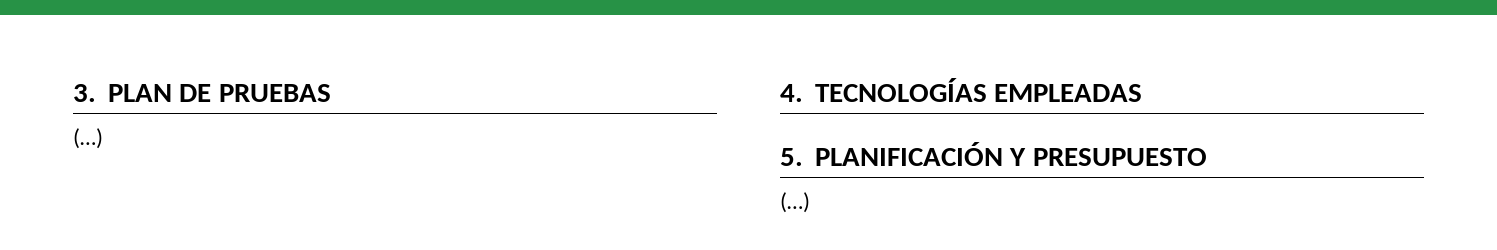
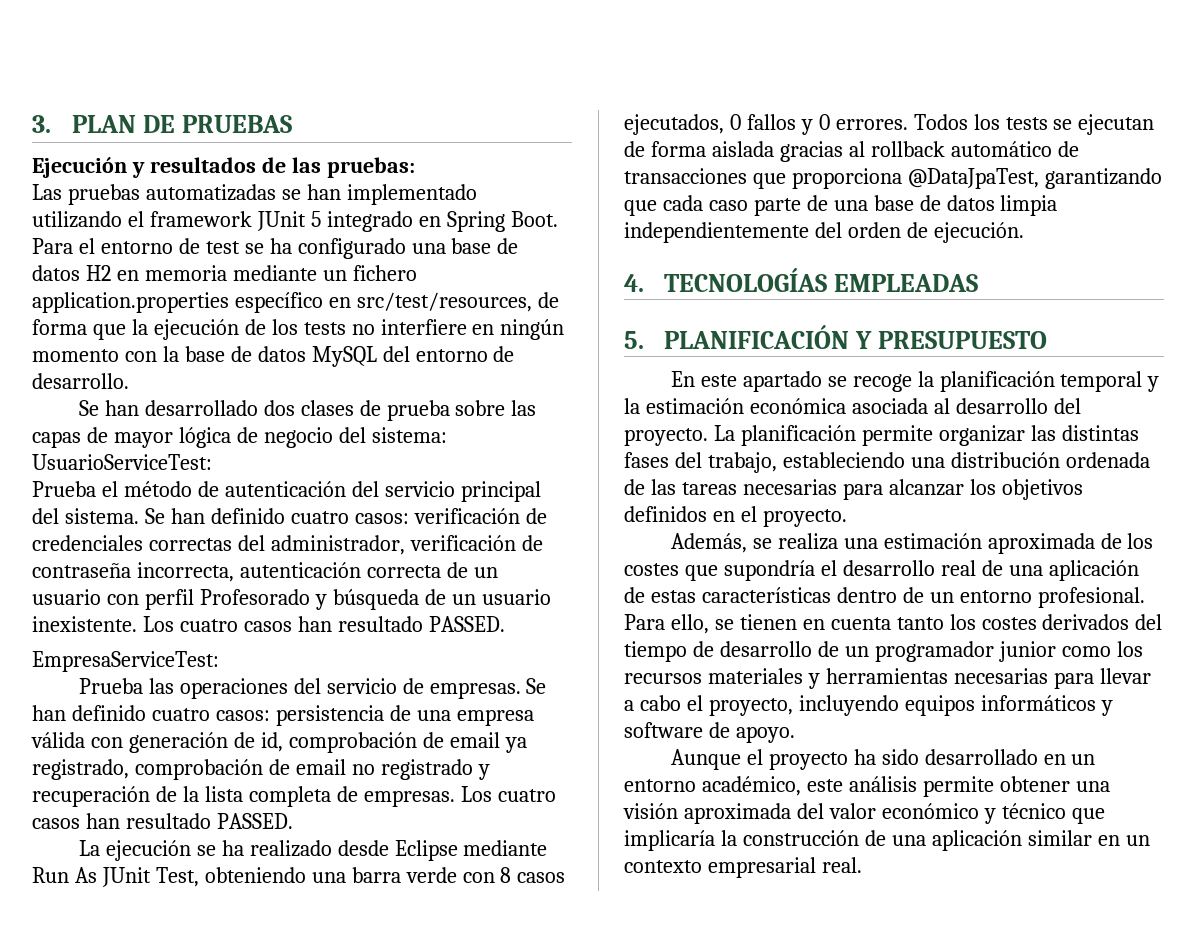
[73,128,103,149] (…) -> [32,157,415,178] [32,184,477,205] [32,211,558,232] [32,238,519,259] [32,265,417,281] [32,292,559,313] [32,319,565,340] [32,346,515,367] [32,373,129,389] [78,400,537,421] [32,427,447,448] [32,454,212,470] [32,481,541,502] [32,508,547,524] [32,535,543,555] [32,562,498,582] [32,589,551,610] [32,616,505,632] [32,651,219,672] [78,678,547,699] [32,705,534,726] [31,732,527,753] [32,759,490,780] [32,786,556,807] [32,813,293,829] [78,840,548,861] [32,867,566,887] [624,114,1155,135] [624,141,1079,162] [624,168,1162,189] [624,195,1058,216] [624,222,1024,243] Ejecución y resultados de las pruebas: // Las pruebas automatizadas se han implementado utilizando el framework JUnit 5 integrado en Spring Boot. Para el entorno de test se ha configurado una base de datos H2 en memoria mediante un fichero application.properties específico en src/test/resources, de forma que la ejecución de los tests no interfiere en ningún momento con la base de datos MySQL del entorno de desarrollo. // Se han desarrollado dos clases de prueba sobre las capas de mayor lógica de negocio del sistema: UsuarioServiceTest: // Prueba el método de autenticación del servicio principal del sistema. Se han definido cuatro casos: verificación de credenciales correctas del administrador, verificación de contraseña incorrecta, autenticación correcta de un usuario con perfil Profesorado y búsqueda de un usuario inexistente. Los cuatro casos han resultado PASSED. // EmpresaServiceTest: // Prueba las operaciones del servicio de empresas. Se han definido cuatro casos: persistencia de una empresa válida con generación de id, comprobación de email ya registrado, comprobación de email no registrado y recuperación de la lista completa de empresas. Los cuatro casos han resultado PASSED. // La ejecución se ha realizado desde Eclipse mediante Run As JUnit Test, obteniendo una barra verde con 8 casos ejecutados, 0 fallos y 0 errores. Todos los tests se ejecutan de forma aislada gracias al rollback automático de transacciones que proporciona @DataJpaTest, garantizando que cada caso parte de una base de datos limpia independientemente del orden de ejecución.
[780,192,810,213] (…) -> [670,371,1160,392] [624,398,1081,414] [624,425,1139,446] [624,452,1150,473] [624,479,1083,500] [624,506,847,527] [670,533,1154,554] [624,560,1139,581] [624,587,1145,608] [624,614,1163,634] [624,641,1143,662] [624,668,1151,689] [624,695,1113,716] [624,722,795,743] [670,749,1096,770] [624,776,1110,797] [623,803,1105,824] [624,830,1150,851] [624,857,862,878] En este apartado se recoge la planificación temporal y la estimación económica asociada al desarrollo del proyecto. La planificación permite organizar las distintas fases del trabajo, estableciendo una distribución ordenada de las tareas necesarias para alcanzar los objetivos definidos en el proyecto. // Además, se realiza una estimación aproximada de los costes que supondría el desarrollo real de una aplicación de estas características dentro de un entorno profesional. Para ello, se tienen en cuenta tanto los costes derivados del tiempo de desarrollo de un programador junior como los recursos materiales y herramientas necesarias para llevar a cabo el proyecto, incluyendo equipos informáticos y software de apoyo. // Aunque el proyecto ha sido desarrollado en un entorno académico, este análisis permite obtener una visión aproximada del valor económico y técnico que implicaría la construcción de una aplicación similar en un contexto empresarial real.

